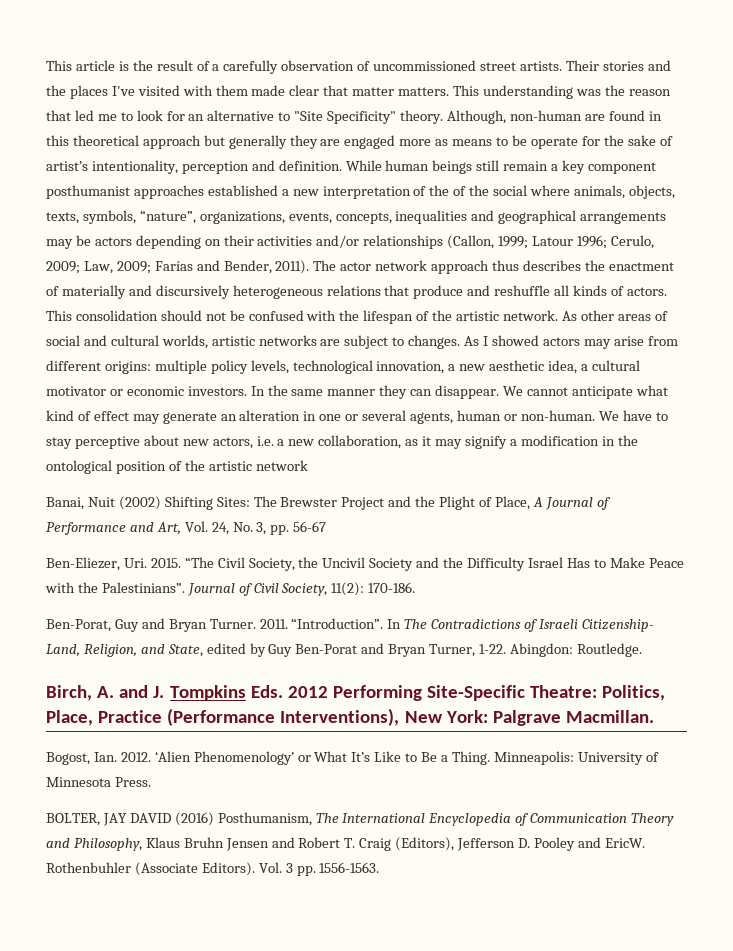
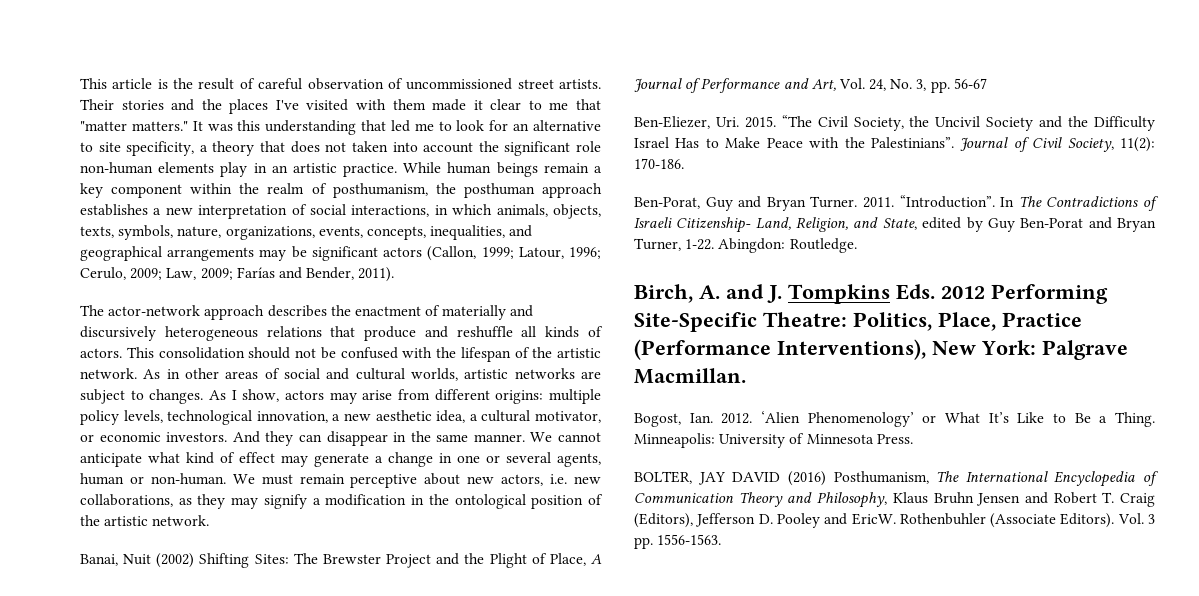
[212,60,279,74] a carefully -> [258,78,303,90] careful
[289,85,671,99] clear that matter matters. This understanding was the reason -> [473,99,601,110] [80,120,357,135] it clear to me that "matter matters." It was this understanding
[294,110,662,124] [46,135,673,149] [46,160,342,174] "Site Specificity" theory. Although, non-human are found in this theoretical approach but generally they are engaged more as means to be operate for the sake of artist’s intentionality, perception and definition. -> [98,141,602,156] [80,162,398,177] site specificity, a theory that does not taken into account the significant role non-human elements play in an artistic practice.
[476,160,500,171] still -> (538, 169) none
[46,185,571,199] posthumanist approaches established a new interpretation of the of the social where -> [190,183,602,198] [80,204,493,219] within the realm of posthumanism, the posthuman approach establishes a new interpretation of social interactions, in which
[139,210,196,224] “nature”, -> [177,226,222,238] nature,
[395,210,468,224] inequalities -> [430,225,506,240] inequalities,
[94,235,444,249] actors depending on their activities and/or relationships -> [311,246,423,261] significant actors
[532,236,574,246] Latour -> [518,247,564,259] Latour,
[313,260,520,274] The actor network approach thus -> [80,305,265,320] // The actor-network approach
(577, 316) none -> [166,369,180,379] in
[491,335,539,346] showed -> [242,389,280,402] show,
[46,386,106,396] motivator -> [535,411,602,423] motivator,
[250,385,500,399] In the same manner they can disappear. -> [232,431,525,446] And they can disappear in the same manner.
[220,410,301,421] an alteration -> [375,452,433,467] a change
[622,410,668,421] [46,437,72,449] have to stay -> [261,474,345,485] must remain
[277,435,432,449] a new collaboration, as it -> [574,476,602,484] [80,494,226,509] new collaborations, as they
[255,460,308,471] network -> [152,515,210,526] network.

